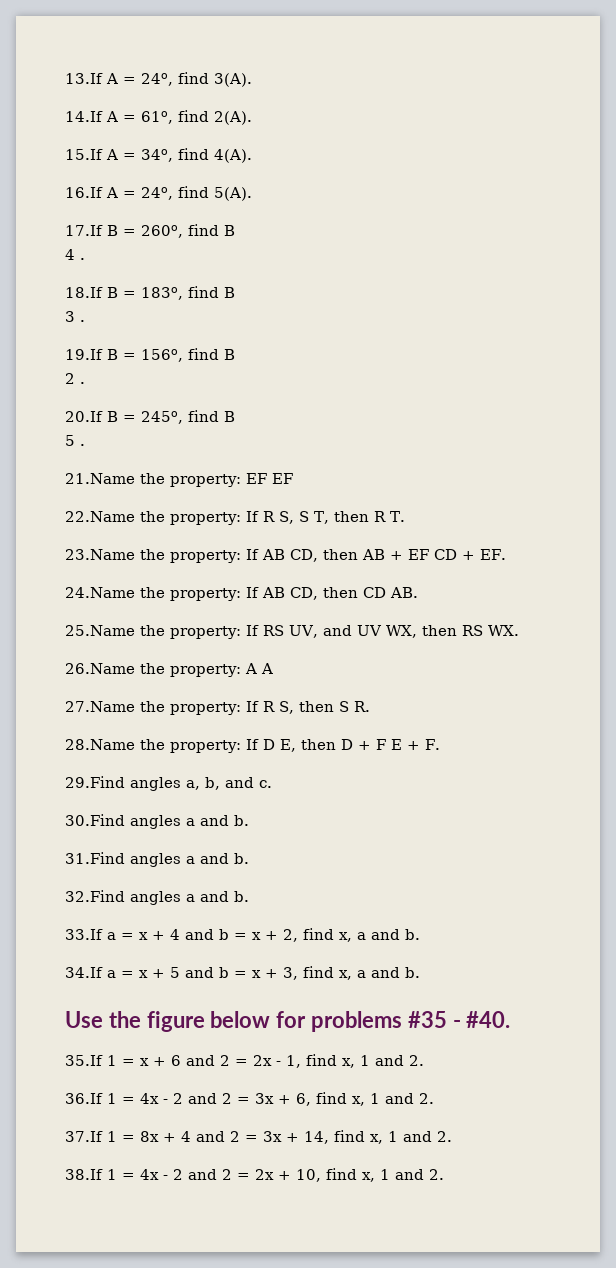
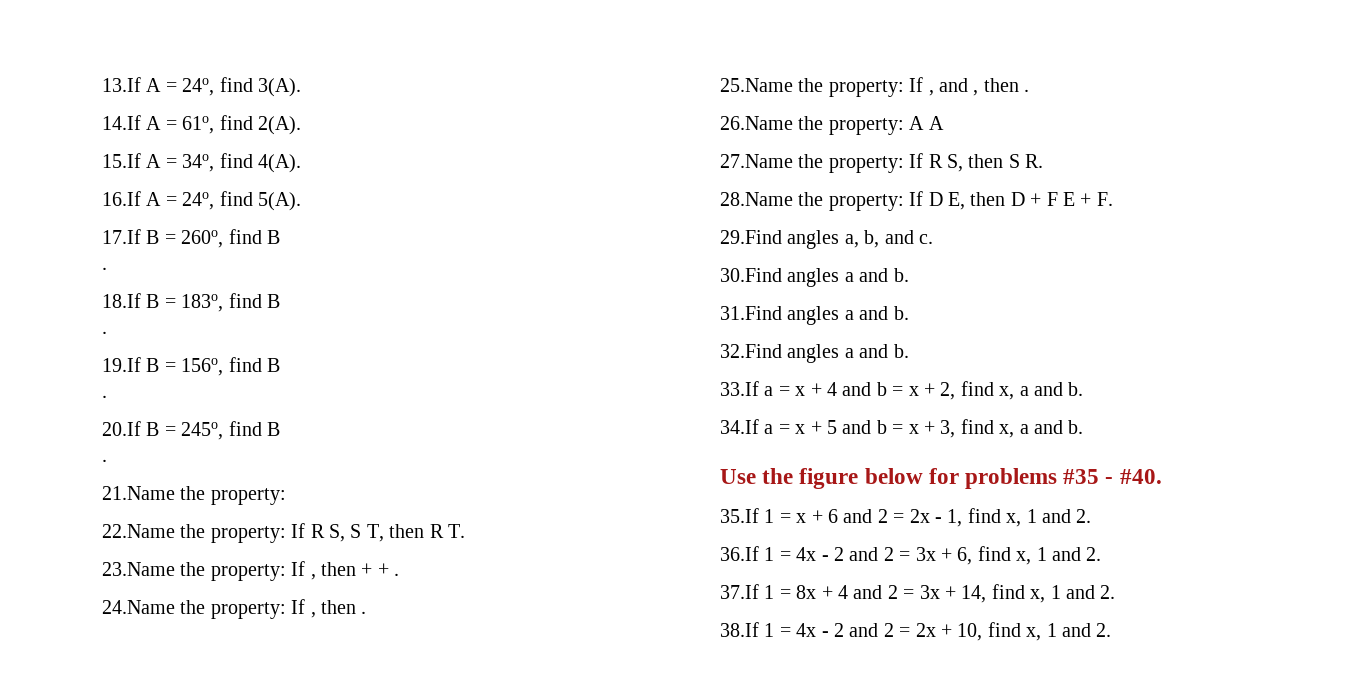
[65,249,75,260] 4 -> (280, 237) none
[65,311,75,322] 3 -> (280, 301) none
[65,373,75,384] 2 -> (280, 365) none
[65,435,75,446] 5 -> (280, 429) none
[246,473,293,484] EF EF -> (286, 496) none
[262,549,506,562] AB CD, then AB + EF CD + EF. -> [310,562,400,580] , then + + .
[262,587,418,600] AB CD, then CD AB. -> [310,600,367,618] , then .
[263,625,519,638] RS UV, and UV WX, then RS WX. -> [928,78,1030,96] , and , then .

